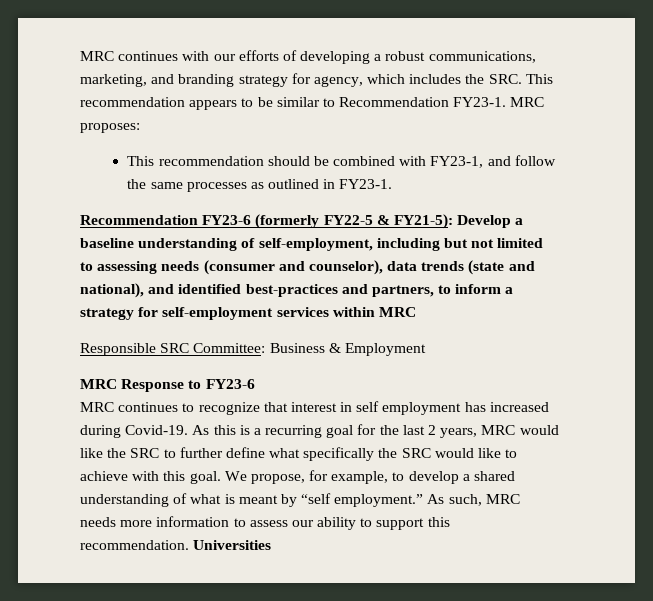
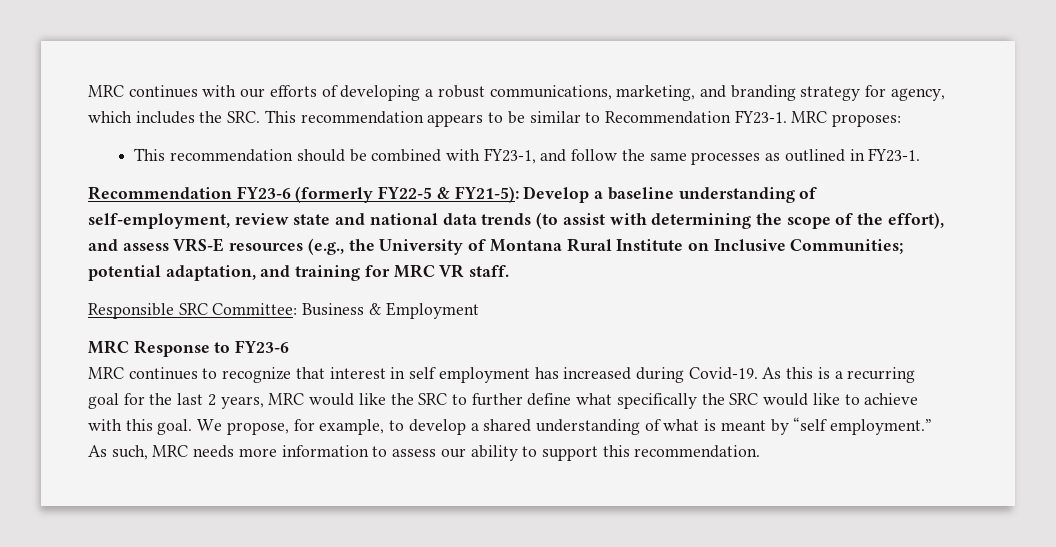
[376,238,544,251] [80,260,535,275] [80,283,514,298] [80,307,416,320] including but not limited to assessing needs (consumer and counselor), data trends (state and national), and identified best-practices and partners, to inform a strategy for self-employment services within MRC -> [234,212,944,229] [88,238,904,255] [88,264,510,281] review state and national data trends (to assist with determining the scope of the effort), and assess VRS-E resources (e.g., the University of Montana Rural Institute on Inclusive Communities; potential adaptation, and training for MRC VR staff.
[193,540,272,550] Universities -> (761, 451) none

